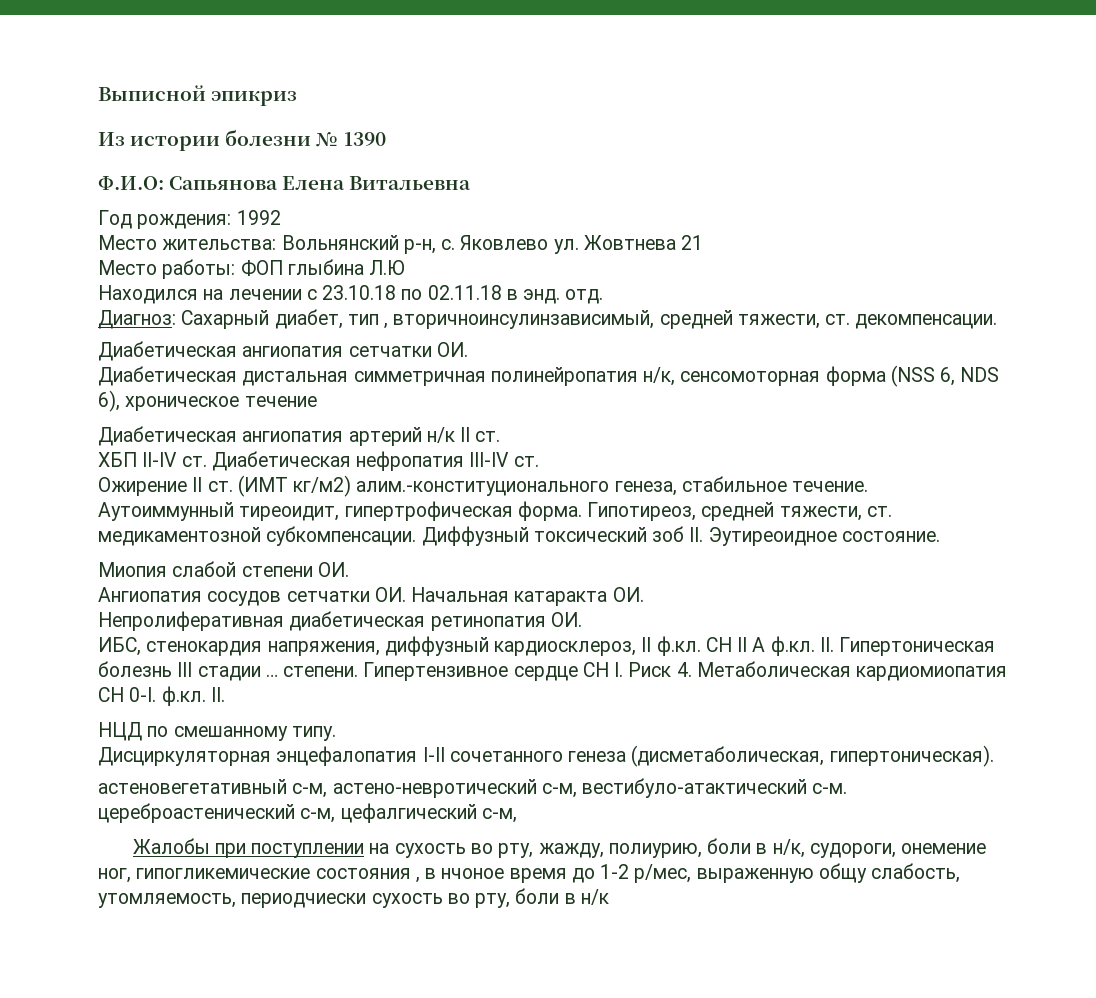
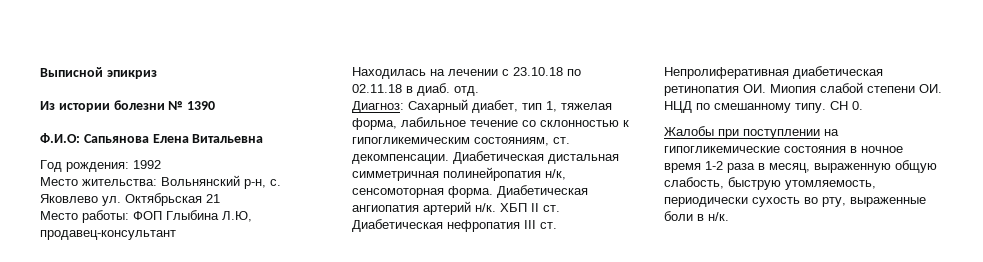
[583,235,676,250] Жовтнева -> [125,193,202,206] Октябрьская
[287,259,406,275] [98,285,198,304] глыбина Л.Ю // Находился -> [166,210,252,222] [40,230,176,240] [352,67,426,79] Глыбина Л.Ю, продавец-консультант // Находилась
[523,289,561,304] энд. -> [417,83,450,96] диаб.
[384,310,998,329] [98,341,468,361] , вторичноинсулинзависимый, средней тяжести, ст. декомпенсации. // Диабетическая ангиопатия сетчатки ОИ. // -> [546,101,612,112] [352,117,629,130] [352,137,570,146] [352,154,449,164] 1, тяжелая форма, лабильное течение со склонностью к гипогликемическим состояниям, ст. декомпенсации.
[825,365,1000,387] [98,390,317,412] форма (NSS 6, NDS 6), хроническое течение // -> [448,186,493,198] форма.
[426,427,501,443] [98,452,207,467] н/к II ст. // ХБП II-IV ст. -> [475,203,560,212] н/к. ХБП II ст.
[469,452,539,467] [98,475,869,497] [98,501,892,521] [98,526,940,546] [98,561,349,577] [98,587,644,606] [98,611,582,631] [98,636,996,656] [98,661,1008,681] [98,686,225,706] [98,722,336,741] [98,745,994,767] [98,778,848,798] [98,803,517,823] [132,838,987,858] [98,863,961,883] [98,888,609,908] III-IV ст. // Ожирение II ст. (ИМТ кг/м2) алим.-конституционального генеза, стабильное течение. // Аутоиммунный тиреоидит, гипертрофическая форма. Гипотиреоз, средней тяжести, ст. медикаментозной субкомпенсации. Диффузный токсический зоб II. Эутиреоидное состояние. // Миопия слабой степени ОИ. // Ангиопатия сосудов сетчатки ОИ. Начальная катаракта ОИ. // Непролиферативная диабетическая ретинопатия ОИ. // ИБС, стенокардия напряжения, диффузный кардиосклероз, II ф.кл. СН II А ф.кл. II. Гипертоническая болезнь III стадии … степени. Гипертензивное сердце СН I. Риск 4. Метаболическая кардиомиопатия СН 0-I. ф.кл. II. // НЦД по смешанному типу. // Дисциркуляторная энцефалопатия I-II сочетанного генеза (дисметаболическая, гипертоническая). // астеновегетативный с-м, астено-невротический с-м, вестибуло-атактический с-м. цереброастенический с-м, цефалгический с-м, // Жалобы при поступлении на сухость во рту, жажду, полиурию, боли в н/к, судороги, онемение ног, гипогликемические состояния , в нчоное время до 1-2 р/мес, выраженную общу слабость, утомляемость, периодчиески сухость во рту, боли в н/к -> [524,220,557,229] [664,66,883,79] [664,82,942,96] [664,101,863,113] [664,126,839,139] [664,146,903,153] [664,160,937,173] [664,177,876,190] [664,197,926,207] [664,211,729,221] III ст. Непролиферативная диабетическая ретинопатия ОИ. Миопия слабой степени ОИ. НЦД по смешанному типу. СН 0. // Жалобы при поступлении на гипогликемические состояния в ночное время 1-2 раза в месяц, выраженную общую слабость, быструю утомляемость, периодически сухость во рту, выраженные боли в н/к.

